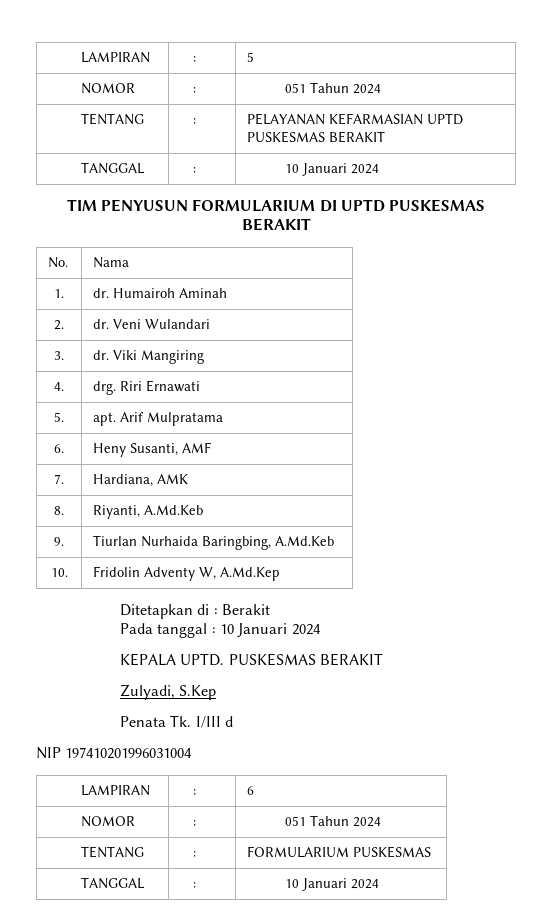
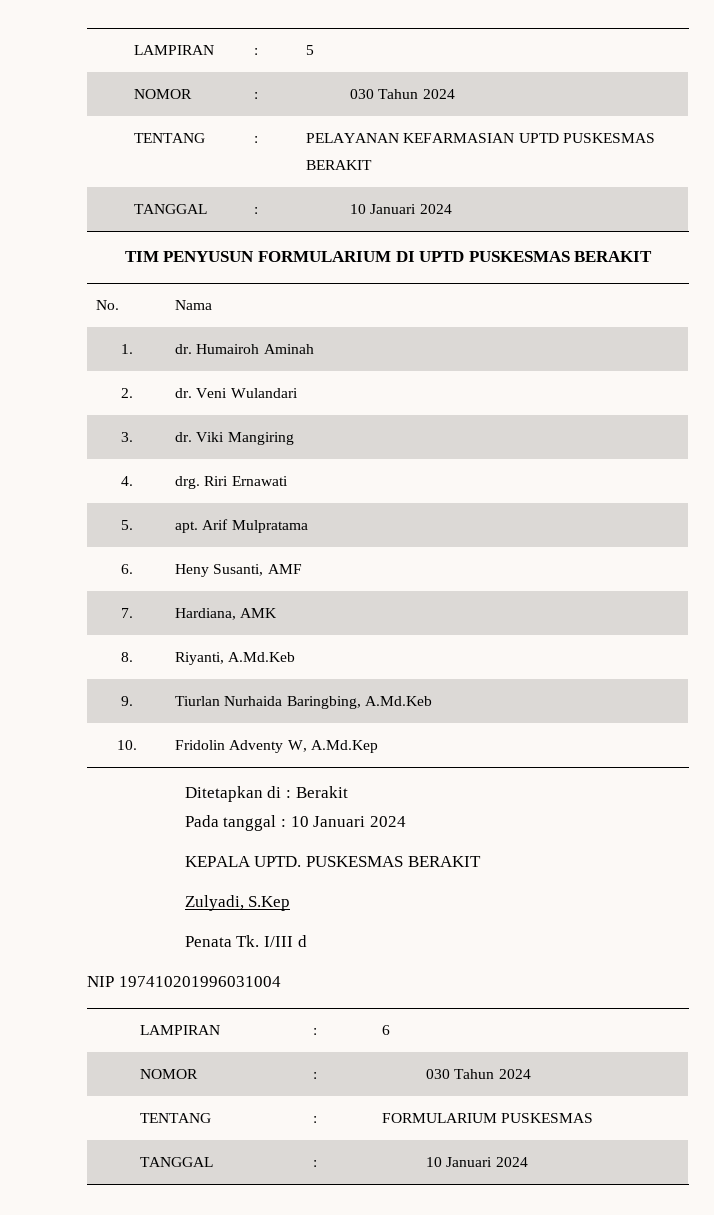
[285,83,307,93] 051 -> [350,89,375,99] 030
[285,816,307,826] 051 -> [426,1069,451,1079] 030

